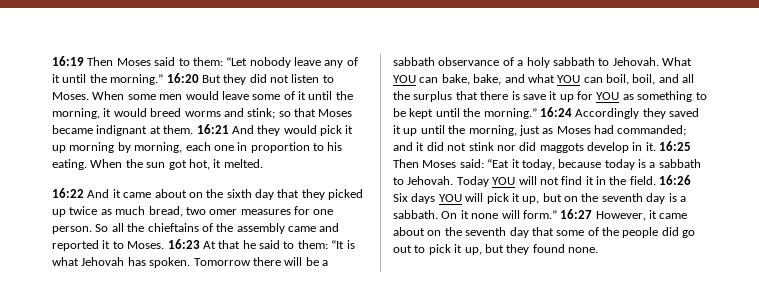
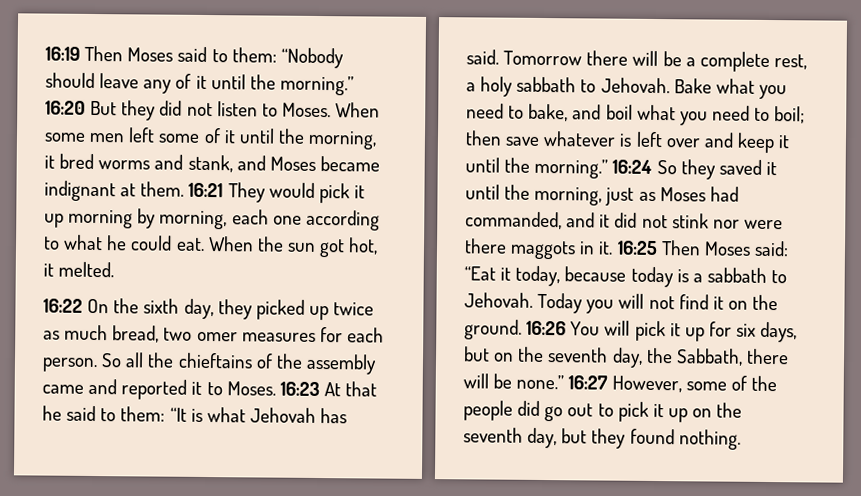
[226,57,291,68] “Let nobody -> [280,47,344,69] [45,72,95,89] “Nobody should
[185,91,249,100] would leave -> [128,127,156,143] left
[113,108,316,119] would breed worms and stink; so that -> [59,153,266,173] bred worms and stank, and
[231,125,281,136] And they -> [227,182,266,203] They
[237,142,343,153] [52,159,87,170] in proportion to his eating. -> [305,209,380,231] [43,234,205,251] according to what he could eat.
[87,189,300,200] And it came about on the sixth day that -> [87,298,214,320] On the sixth day,
[313,209,334,215] one -> [346,327,384,343] each
[149,257,191,268] spoken. -> [466,49,499,65] said.
[393,57,514,66] sabbath observance of -> [699,51,807,73] complete rest,
[662,57,692,66] [393,74,695,85] [393,91,707,102] [393,108,434,119] What YOU can bake, bake, and what YOU can boil, boil, and all the surplus that there is save it up for YOU as something to be kept -> [673,78,787,100] [466,103,806,126] [465,130,791,154] Bake what you need to bake, and boil what you need to boil; then save whatever is left over and keep it
[575,108,640,119] Accordingly -> [656,160,677,175] So
[403,128,418,136] up -> (777, 168) none
[617,125,687,136] commanded; -> [465,211,562,230] commanded,
[519,142,629,153] did maggots develop -> [743,219,783,230] [464,238,577,260] were there maggots
[492,177,516,185] YOU -> [586,299,615,314] you
[596,175,692,185] [393,193,686,204] [393,209,688,221] [393,227,554,238] in the field. 16:26 Six days YOU will pick it up, but on the seventh day is a sabbath. On it none will form.” 16:27 However, it came about on the seventh day that -> [727,294,779,311] [464,319,798,343] [463,346,789,368] [463,373,682,393] on the ground. 16:26 You will pick it up for six days, but on the seventh day, the Sabbath, there will be none.” 16:27 However,
[464,247,482,255] up, -> [667,402,743,423] [463,427,558,449] up on the seventh day,
[568,247,598,253] none. -> [678,429,741,450] nothing.

